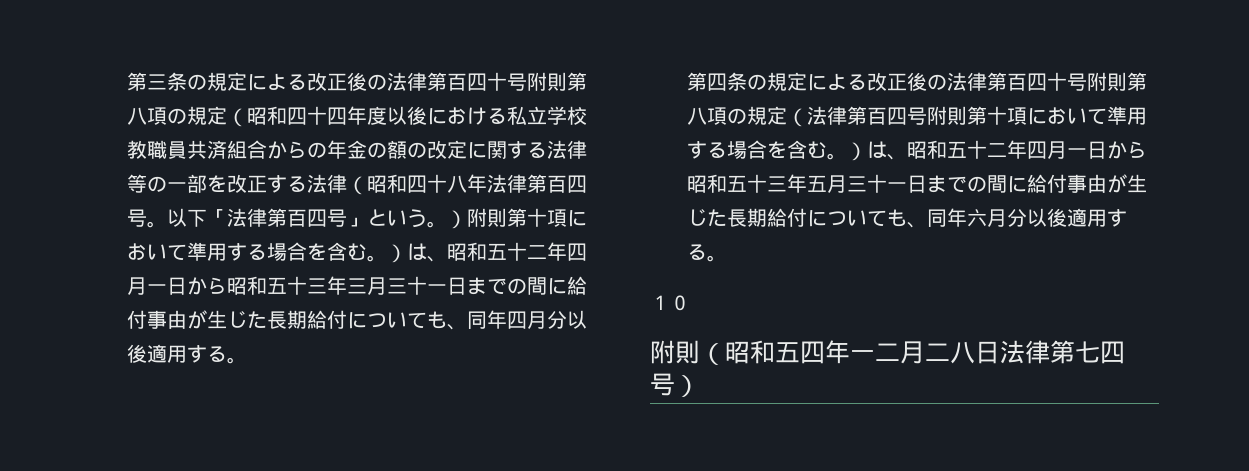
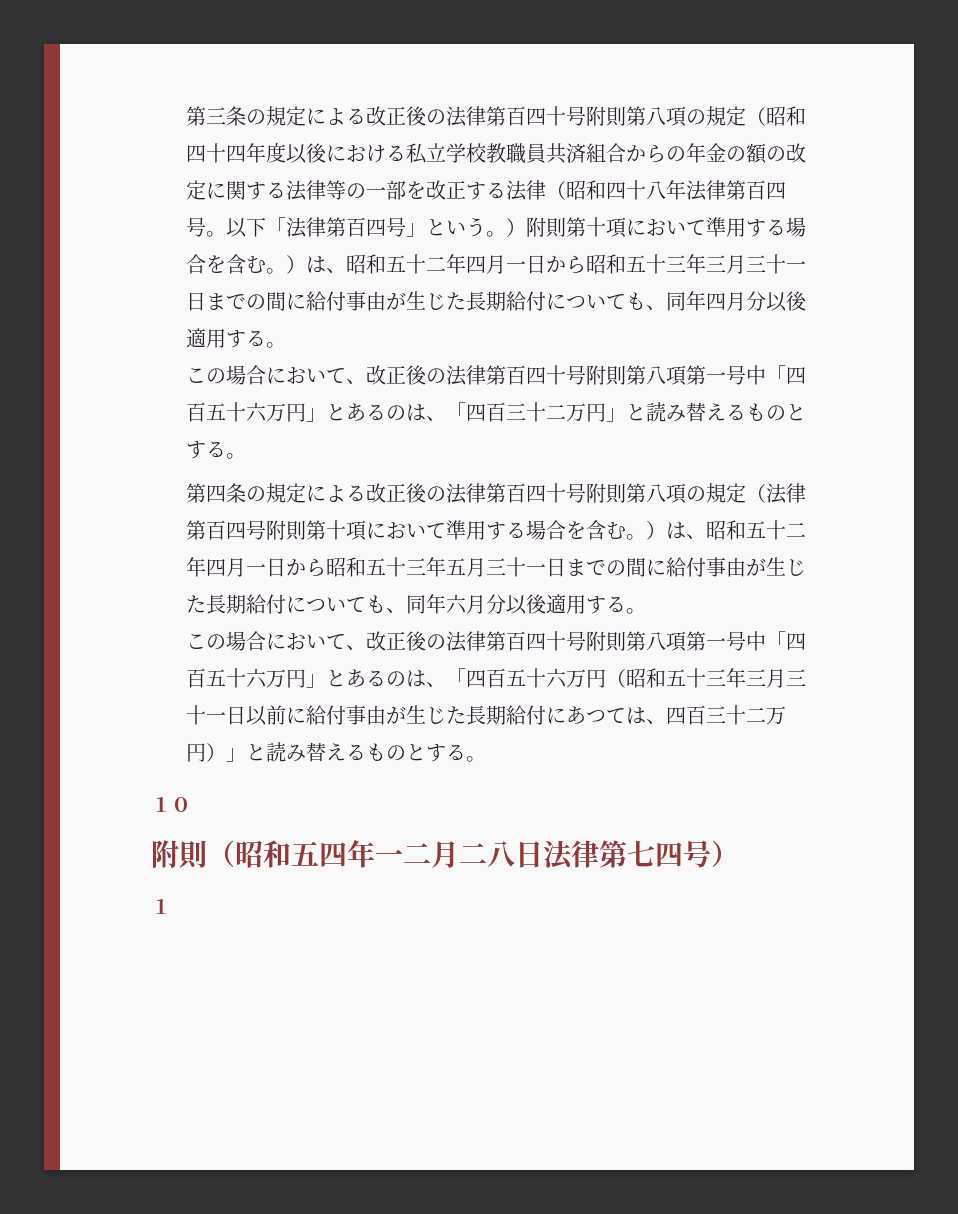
(247, 360) none -> [186,365,807,386] [186,402,807,422] [186,441,247,459] // この場合において、改正後の法律第百四十号附則第八項第一号中「四百五十六万円」とあるのは、「四百三十二万円」と読み替えるものとする。
(727, 258) none -> [186,631,807,652] [186,668,807,688] [186,705,787,726] [186,742,487,762] // この場合において、改正後の法律第百四十号附則第八項第一号中「四百五十六万円」とあるのは、「四百五十六万円（昭和五十三年三月三十一日以前に給付事由が生じた長期給付にあつては、四百三十二万円）」と読み替えるものとする。
(700, 386) none -> [151,899,171,914] // １

